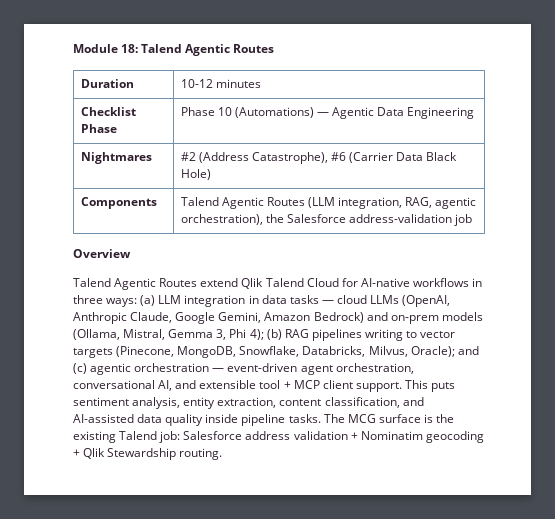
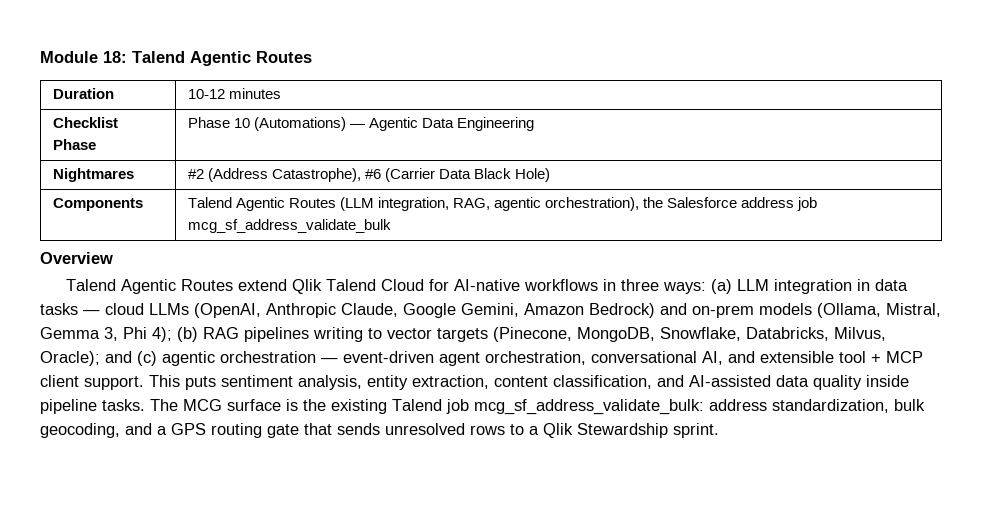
[349,214,473,226] address-validation job -> [741,197,818,211] [187,219,391,233] address job mcg_sf_address_validate_bulk
[159,431,484,443] [73,449,80,457] job: Salesforce address validation + Nominatim geocoding + -> [446,399,925,415] [40,423,539,438] job mcg_sf_address_validate_bulk: address standardization, bulk geocoding, and a GPS routing gate that sends unresolved rows to a
[179,448,223,460] routing. -> [673,423,719,438] sprint.

